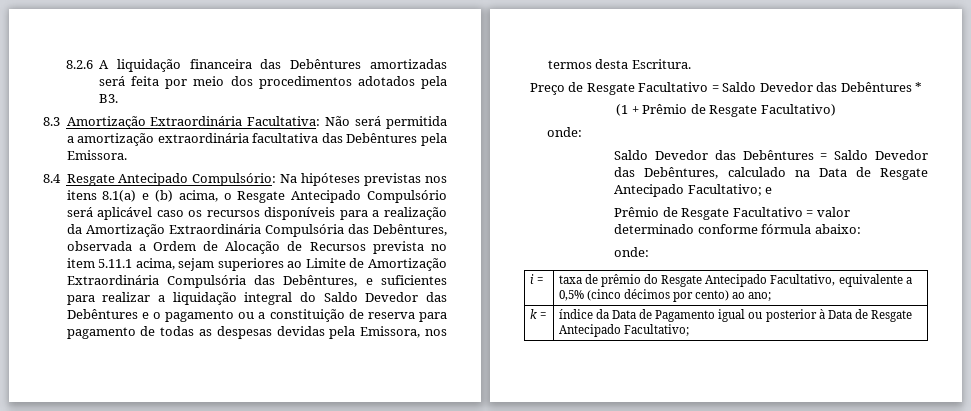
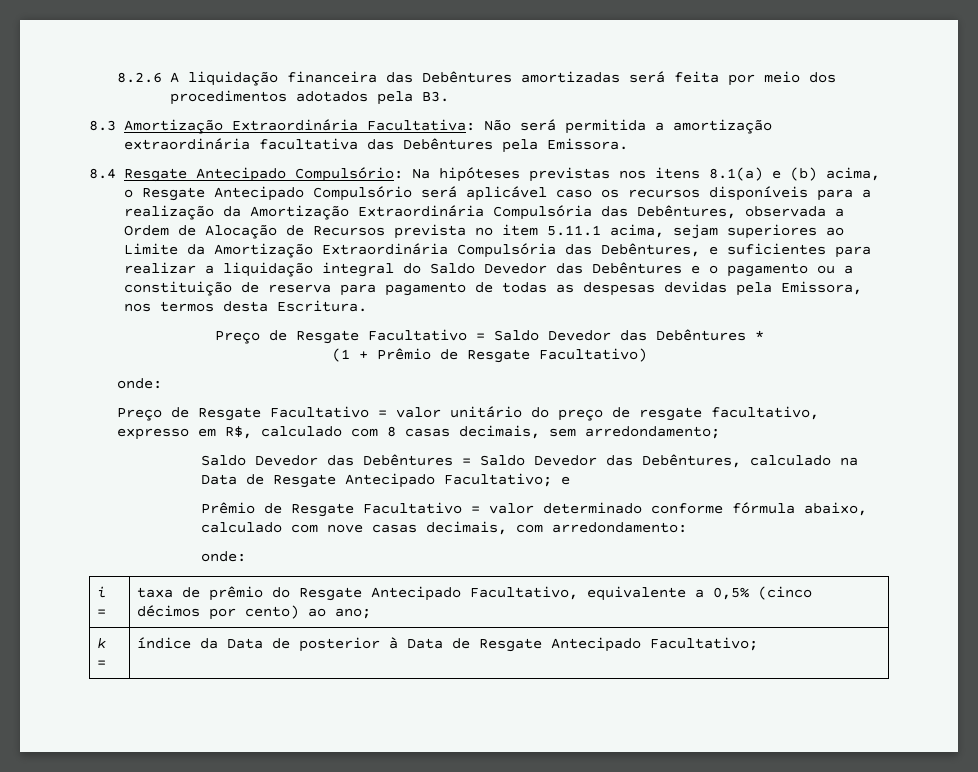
[349,258,365,268] de -> [186,244,205,255] da
(582, 132) none -> [117,406,820,421] [117,425,721,440] // Preço de Resgate Facultativo = valor unitário do preço de resgate facultativo, expresso em R$, calculado com 8 casas decimais, sem arredondamento;
[814,224,861,234] abaixo: -> [804,502,868,516] [201,521,688,535] abaixo, calculado com nove casas decimais, com arredondamento:
[655,309,764,322] Pagamento igual ou -> (291, 643) none

